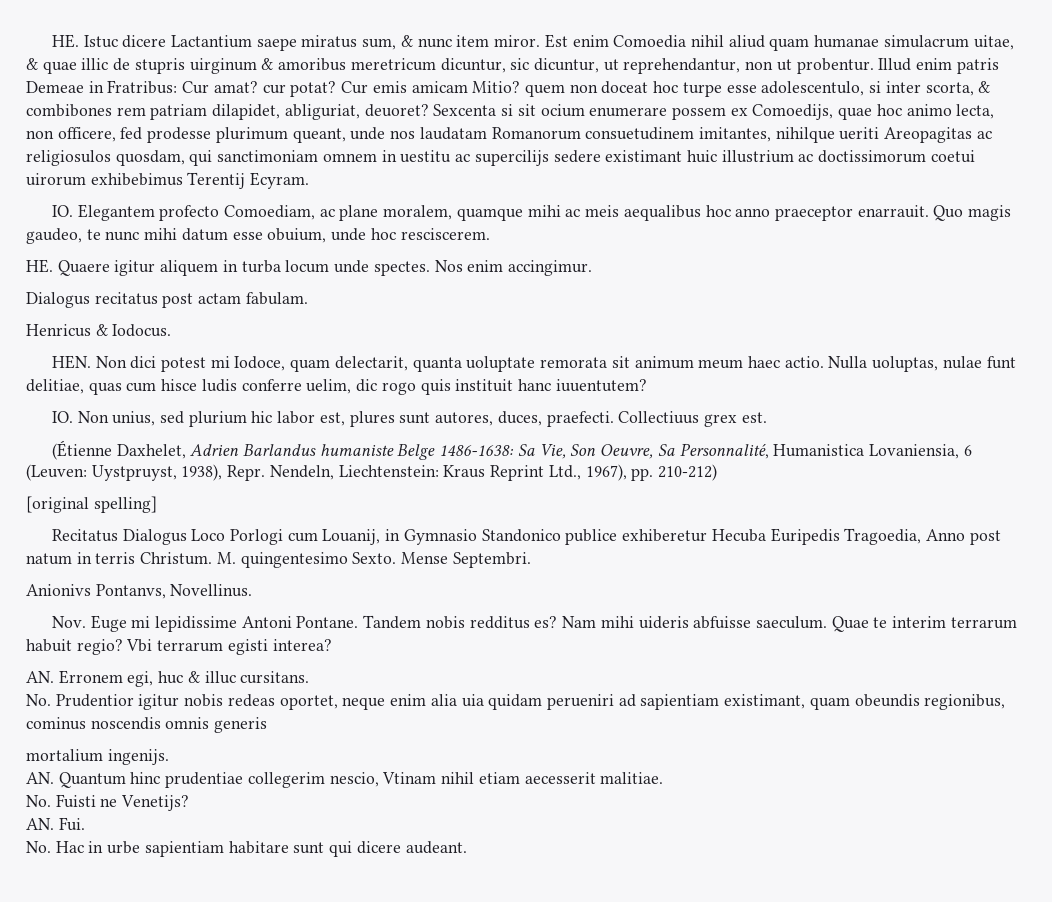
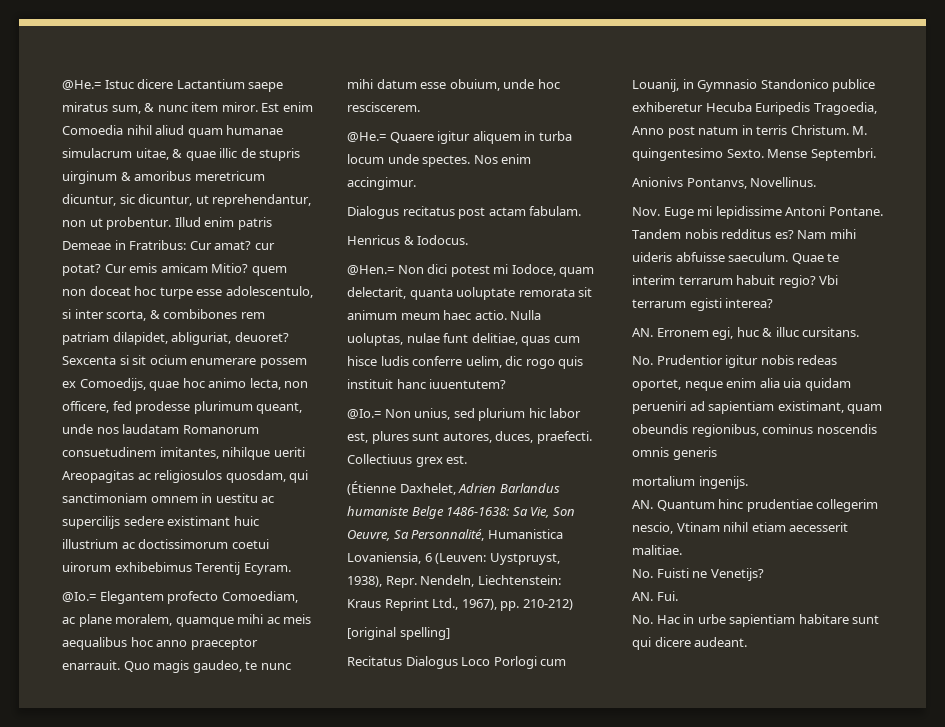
[51,34,79,48] HE. -> [62,80,101,90] @He.=
[51,205,73,217] IO. -> [62,592,96,602] @Io.=
[26,259,53,273] HE. -> [347,132,386,142] @He.=
[51,355,91,369] HEN. -> [347,265,394,275] @Hen.=
[51,411,73,423] IO. -> [347,409,381,419] @Io.=

